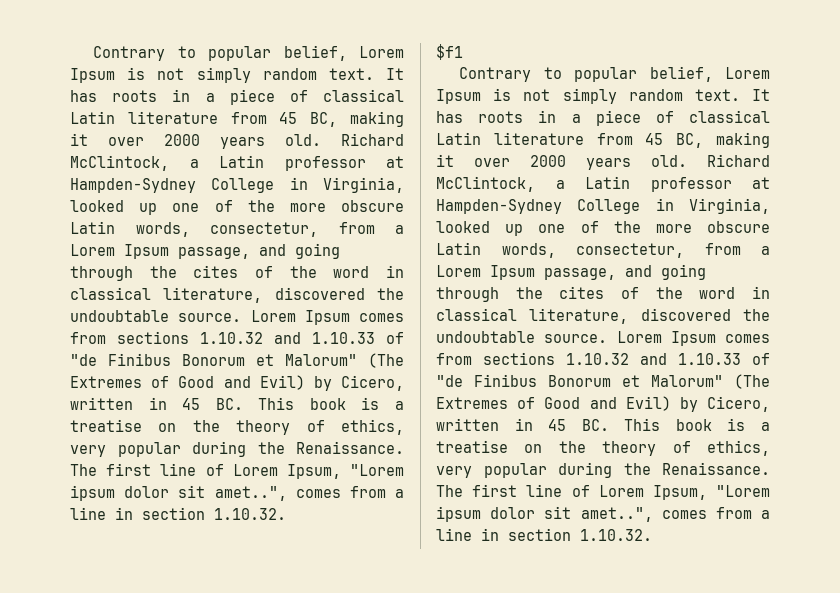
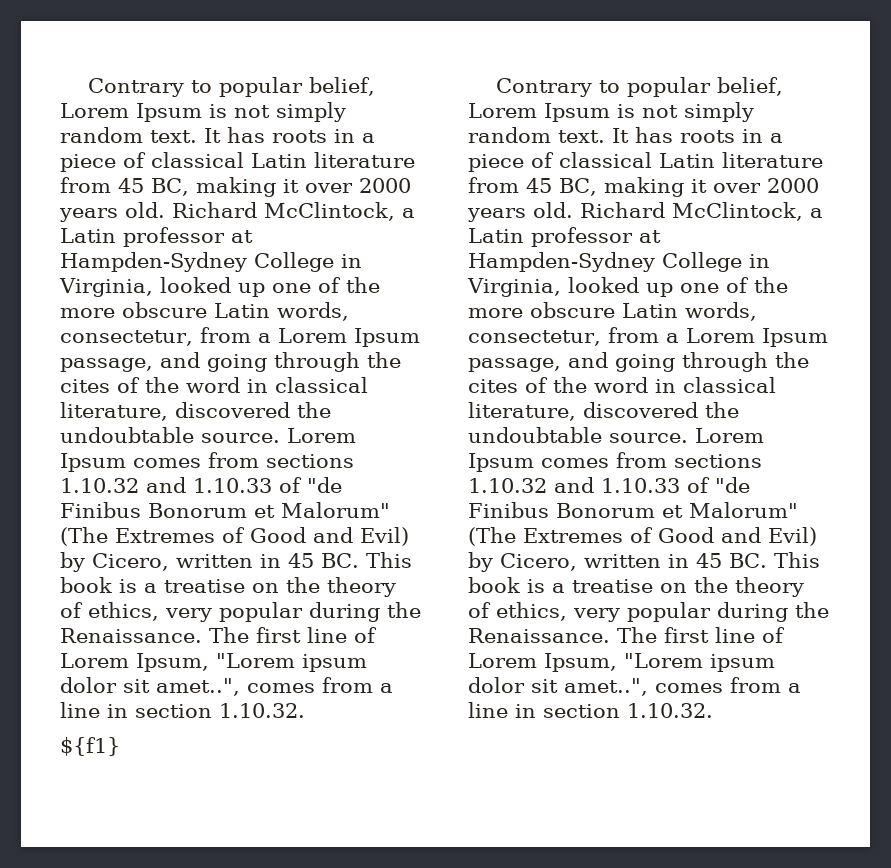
[436,44,463,60] $f1 -> [60,737,120,756] ${f1}

